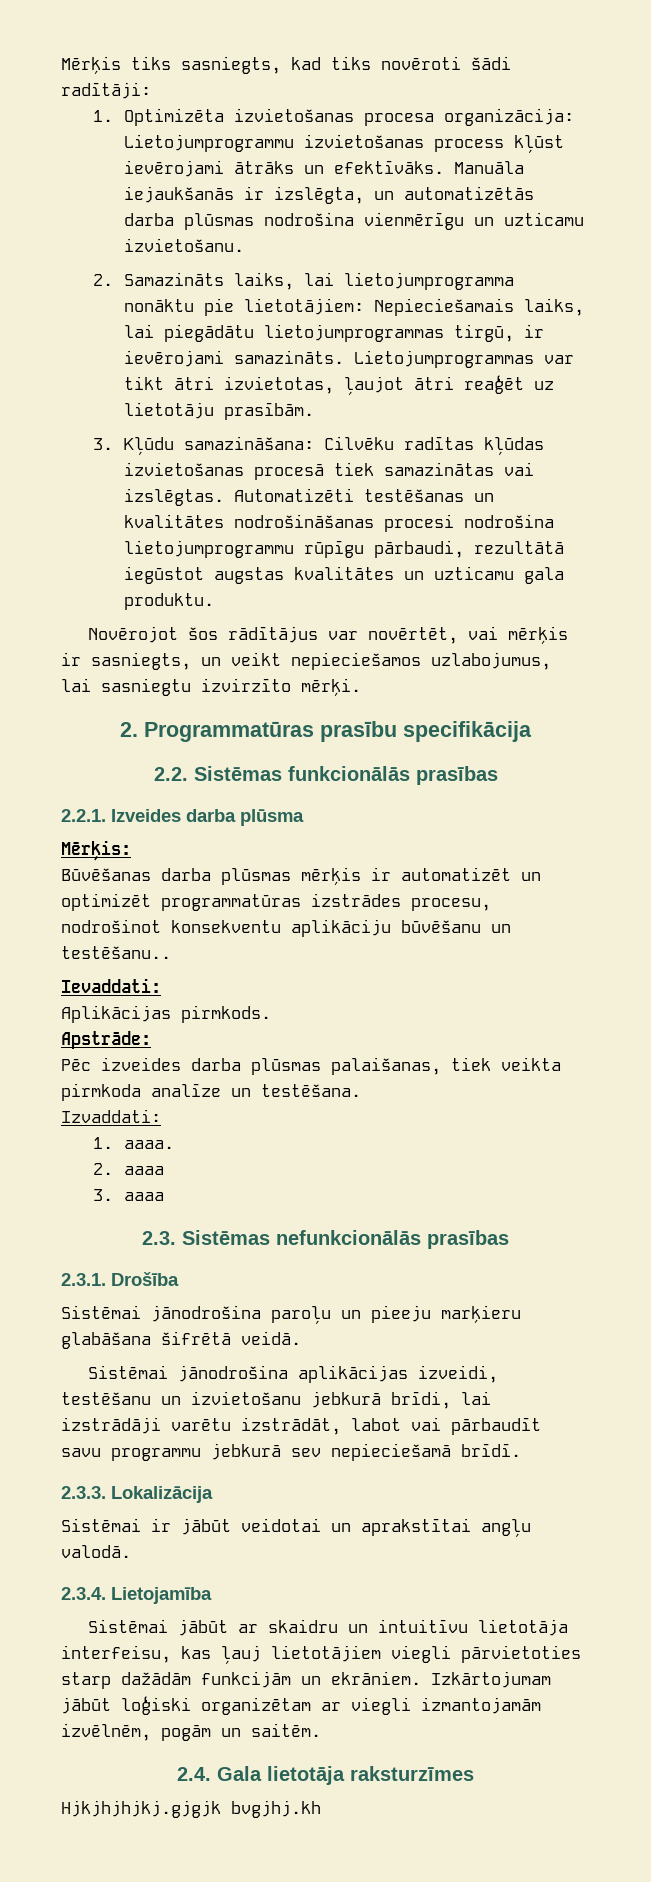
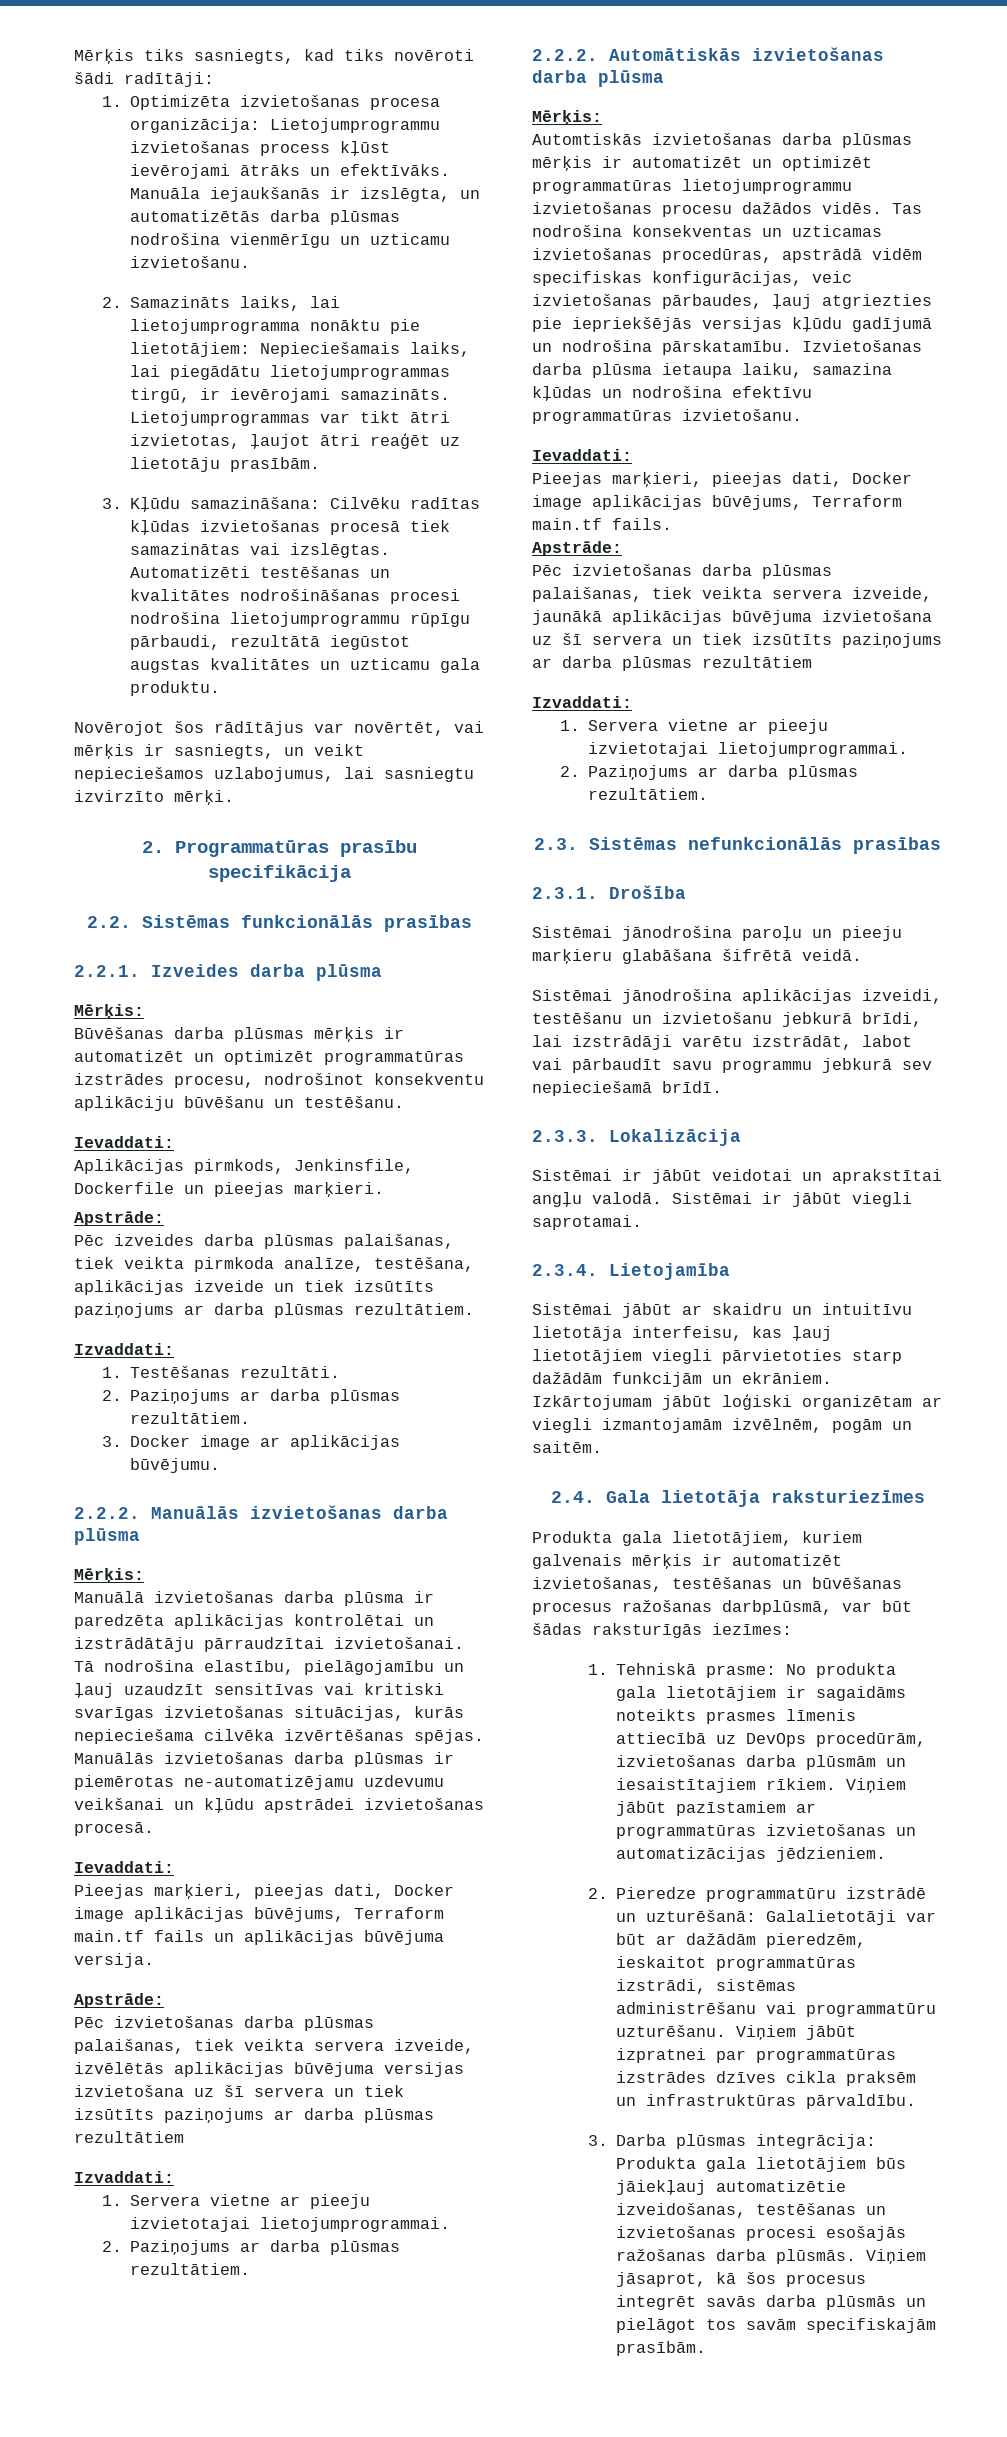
[61,946,171,959] testēšanu.. -> [304,1096,404,1108] testēšanu.
[181,1005,271,1023] pirmkods. -> [194,1159,414,1174] [74,1182,384,1197] pirmkods, Jenkinsfile, Dockerfile un pieejas marķieri.
[151,1083,361,1097] [61,1109,161,1123] [92,1137,175,1149] [92,1163,165,1175] [92,1189,165,1201] analīze un testēšana. // Izvaddati: // 1. aaaa. // 2. aaaa // 3. aaaa -> [284,1257,474,1272] [74,1280,434,1295] [74,1303,474,1318] [74,1343,174,1355] [102,1366,341,1378] [102,1389,401,1404] [130,1412,251,1424] [102,1435,401,1450] [130,1458,221,1473] [74,1505,448,1519] [74,1528,140,1545] [74,1568,144,1583] [74,1591,434,1606] [74,1614,434,1629] [74,1637,464,1652] [74,1660,464,1675] [74,1683,444,1698] [74,1706,464,1721] [74,1729,484,1744] [74,1752,454,1767] [74,1775,444,1790] [74,1798,484,1813] [74,1822,154,1836] [74,1861,174,1873] [74,1884,454,1899] [74,1907,444,1922] [74,1930,444,1945] [74,1953,154,1968] [74,1993,164,2008] [74,2016,374,2031] [74,2039,474,2054] [74,2062,464,2077] [74,2085,404,2097] [74,2108,434,2123] [74,2131,184,2143] [74,2171,174,2183] [102,2194,371,2209] [130,2217,451,2232] [102,2240,401,2255] [130,2263,251,2275] [532,47,884,61] [532,70,664,87] [532,110,602,125] [532,133,912,148] [532,156,872,171] [532,179,852,194] [532,202,922,217] [532,225,882,237] [532,248,922,263] [532,271,852,286] [532,294,932,309] [532,317,932,332] [532,340,922,355] [532,363,892,378] [532,386,812,401] [532,409,802,424] [532,449,632,461] [532,472,912,487] [532,495,902,510] [532,518,672,530] [532,541,622,556] [532,564,832,579] [532,587,932,602] [532,610,932,625] [532,633,942,648] [532,656,812,671] [532,696,632,708] [560,719,829,734] [588,742,909,757] [560,765,859,780] [588,788,709,800] analīze, testēšana, aplikācijas izveide un tiek izsūtīts paziņojums ar darba plūsmas rezultātiem. // Izvaddati: // 1. Testēšanas rezultāti. // 2. Paziņojums ar darba plūsmas rezultātiem. // 3. Docker image ar aplikācijas būvējumu. // 2.2.2. Manuālās izvietošanas darba plūsma // Mērķis: // Manuālā izvietošanas darba plūsma ir paredzēta aplikācijas kontrolētai un izstrādātāju pārraudzītai izvietošanai. Tā nodrošina elastību, pielāgojamību un ļauj uzaudzīt sensitīvas vai kritiski svarīgas izvietošanas situācijas, kurās nepieciešama cilvēka izvērtēšanas spējas. Manuālās izvietošanas darba plūsmas ir piemērotas ne-automatizējamu uzdevumu veikšanai un kļūdu apstrādei izvietošanas procesā. // Ievaddati: // Pieejas marķieri, pieejas dati, Docker image aplikācijas būvējums, Terraform main.tf fails un aplikācijas būvējuma versija. // Apstrāde: // Pēc izvietošanas darba plūsmas palaišanas, tiek veikta servera izveide, izvēlētās aplikācijas būvējuma versijas izvietošana uz šī servera un tiek izsūtīts paziņojums ar darba plūsmas rezultātiem // Izvaddati: // 1. Servera vietne ar pieeju izvietotajai lietojumprogrammai. // 2. Paziņojums ar darba plūsmas rezultātiem. // 2.2.2. Automātiskās izvietošanas darba plūsma // Mērķis: // Automtiskās izvietošanas darba plūsmas mērķis ir automatizēt un optimizēt programmatūras lietojumprogrammu izvietošanas procesu dažādos vidēs. Tas nodrošina konsekventas un uzticamas izvietošanas procedūras, apstrādā vidēm specifiskas konfigurācijas, veic izvietošanas pārbaudes, ļauj atgriezties pie iepriekšējās versijas kļūdu gadījumā un nodrošina pārskatamību. Izvietošanas darba plūsma ietaupa laiku, samazina kļūdas un nodrošina efektīvu programmatūras izvietošanu. // Ievaddati: // Pieejas marķieri, pieejas dati, Docker image aplikācijas būvējums, Terraform main.tf fails. // Apstrāde: // Pēc izvietošanas darba plūsmas palaišanas, tiek veikta servera izveide, jaunākā aplikācijas būvējuma izvietošana uz šī servera un tiek izsūtīts paziņojums ar darba plūsmas rezultātiem // Izvaddati: // 1. Servera vietne ar pieeju izvietotajai lietojumprogrammai. // 2. Paziņojums ar darba plūsmas rezultātiem.
(131, 1551) none -> [672,1192,912,1207] [532,1215,642,1230] Sistēmai ir jābūt viegli saprotamai.
[350,1766,474,1781] [61,1800,321,1818] raksturzīmes // Hjkjhjhjkj.gjgjk bvgjhj.kh -> [770,1490,925,1503] [532,1531,862,1546] [532,1554,842,1569] [532,1577,902,1592] [532,1600,912,1615] [532,1623,792,1638] [588,1663,897,1678] [616,1686,907,1701] [616,1709,857,1724] [616,1732,927,1747] [616,1755,907,1770] [616,1778,907,1793] [616,1801,817,1816] [616,1824,917,1839] [616,1847,887,1862] [588,1887,927,1902] [616,1910,937,1925] [616,1933,867,1948] [616,1956,857,1971] [616,1979,797,1994] [616,2002,937,2017] [616,2025,857,2040] [616,2048,897,2063] [616,2071,917,2086] [616,2094,917,2109] [588,2134,877,2149] [616,2157,907,2172] [616,2180,847,2195] [616,2203,887,2218] [616,2226,907,2241] [616,2249,927,2264] [616,2272,867,2287] [616,2295,927,2310] [616,2318,937,2333] [616,2341,707,2356] raksturiezīmes // Produkta gala lietotājiem, kuriem galvenais mērķis ir automatizēt izvietošanas, testēšanas un būvēšanas procesus ražošanas darbplūsmā, var būt šādas raksturīgās iezīmes: // 1. Tehniskā prasme: No produkta gala lietotājiem ir sagaidāms noteikts prasmes līmenis attiecībā uz DevOps procedūrām, izvietošanas darba plūsmām un iesaistītajiem rīkiem. Viņiem jābūt pazīstamiem ar programmatūras izvietošanas un automatizācijas jēdzieniem. // 2. Pieredze programmatūru izstrādē un uzturēšanā: Galalietotāji var būt ar dažādām pieredzēm, ieskaitot programmatūras izstrādi, sistēmas administrēšanu vai programmatūru uzturēšanu. Viņiem jābūt izpratnei par programmatūras izstrādes dzīves cikla praksēm un infrastruktūras pārvaldību. // 3. Darba plūsmas integrācija: Produkta gala lietotājiem būs jāiekļauj automatizētie izveidošanas, testēšanas un izvietošanas procesi esošajās ražošanas darba plūsmās. Viņiem jāsaprot, kā šos procesus integrēt savās darba plūsmās un pielāgot tos savām specifiskajām prasībām.

